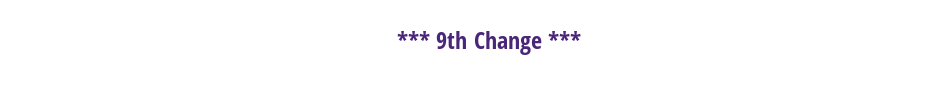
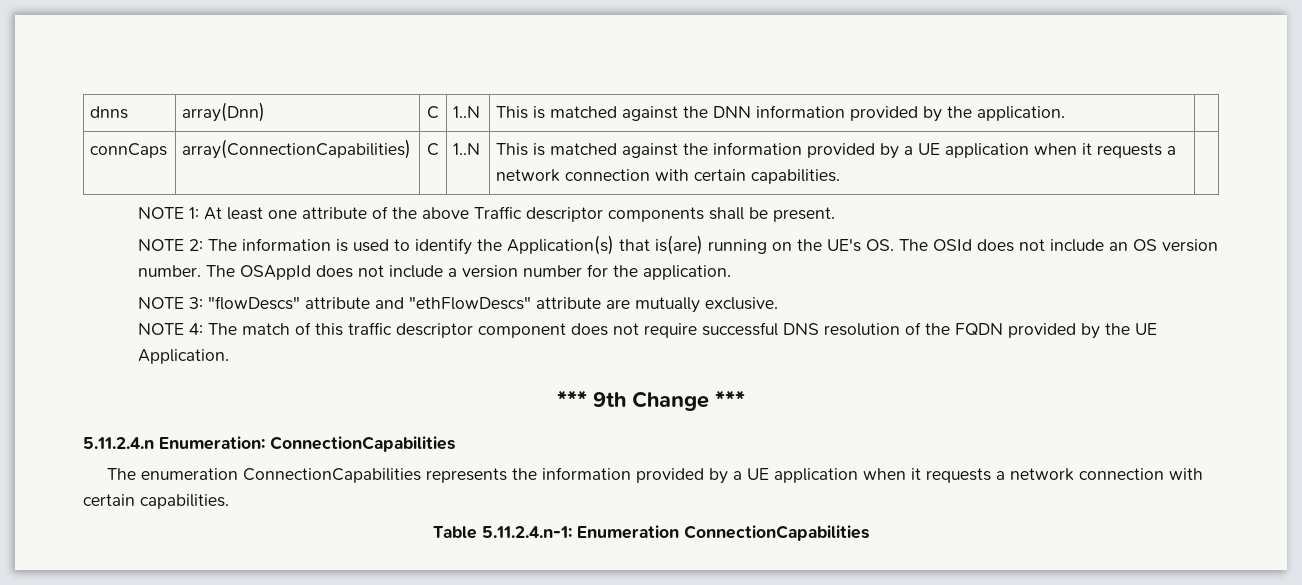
[396,31,582,55] *** 9th Change *** -> [90,106,129,119] [182,102,266,122] [427,106,439,119] [453,106,481,118] [496,105,1066,122] [90,143,168,158] [182,139,412,159] [427,143,439,156] [453,143,481,155] [496,142,1177,159] [496,169,841,184] [138,206,836,222] [138,235,1219,255] [138,264,732,280] [138,296,779,313] [138,322,1158,339] [138,349,230,364] [557,390,745,411] [83,436,455,452] [107,467,1204,484] [83,494,229,509] [433,525,869,541] dnns | array(Dnn) | C | 1..N | This is matched against the DNN information provided by the application. | // connCaps | array(ConnectionCapabilities) | C | 1..N | This is matched against the information provided by a UE application when it requests a network connection with certain capabilities. | // NOTE 1: At least one attribute of the above Traffic descriptor components shall be present. // NOTE 2: The information is used to identify the Application(s) that is(are) running on the UE's OS. The OSId does not include an OS version number. The OSAppId does not include a version number for the application. // NOTE 3: "flowDescs" attribute and "ethFlowDescs" attribute are mutually exclusive. // NOTE 4: The match of this traffic descriptor component does not require successful DNS resolution of the FQDN provided by the UE Application. // *** 9th Change *** // 5.11.2.4.n Enumeration: ConnectionCapabilities // The enumeration ConnectionCapabilities represents the information provided by a UE application when it requests a network connection with certain capabilities. // Table 5.11.2.4.n-1: Enumeration ConnectionCapabilities

